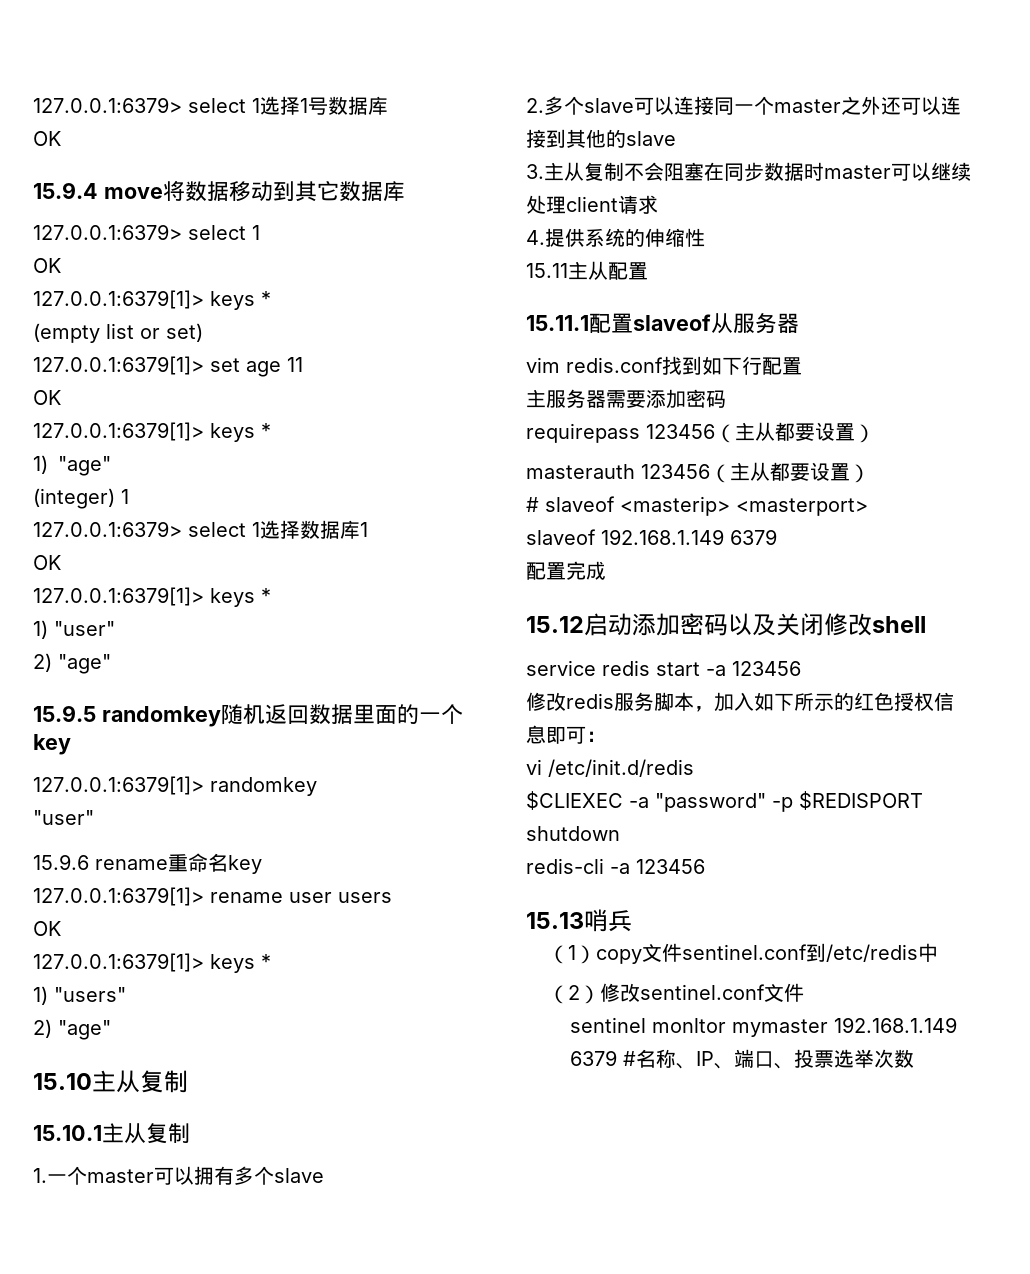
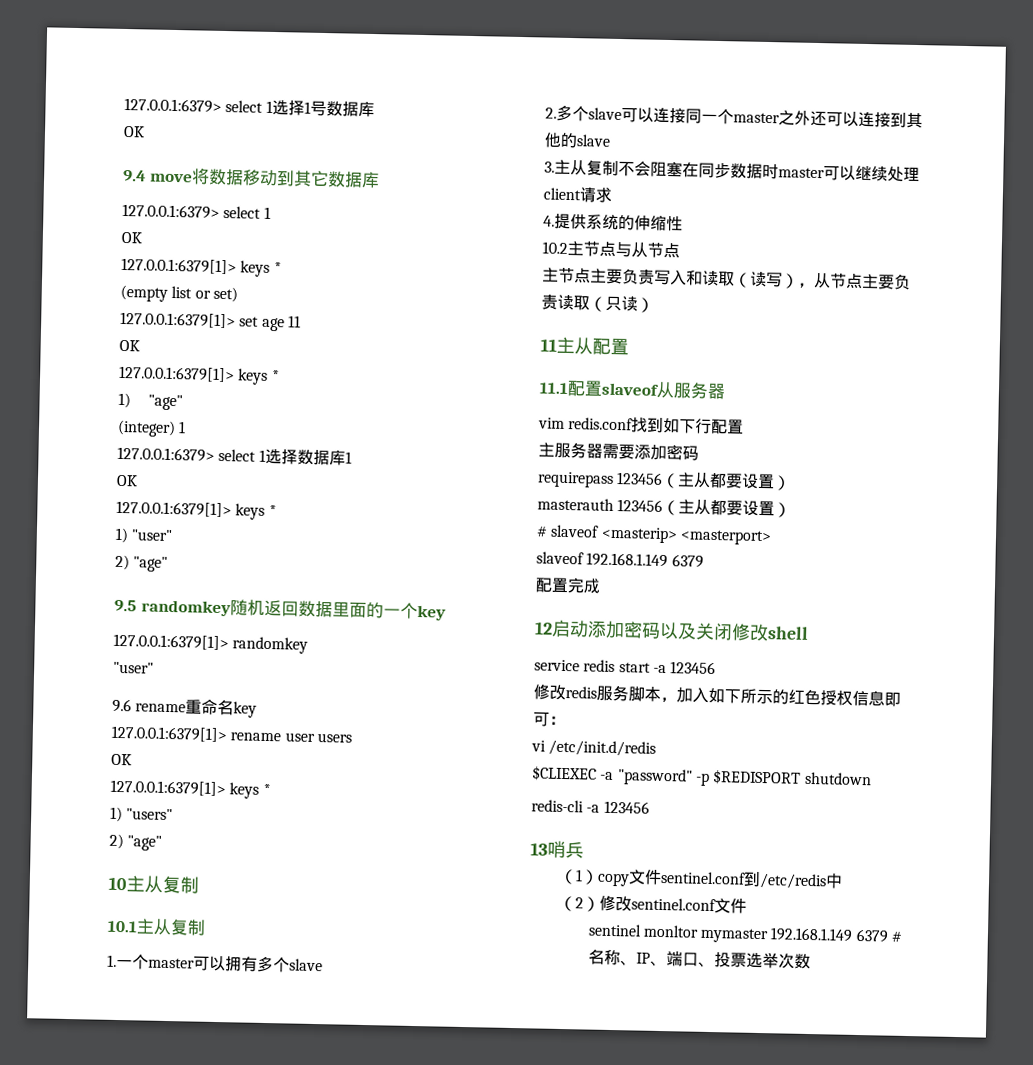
[33,182,98,199] 15.9.4 -> [123,169,146,182] 9.4
[33,705,96,722] 15.9.5 -> [114,599,137,612] 9.5
[33,854,89,870] 15.9.6 -> [112,698,132,713] 9.6
[33,1070,188,1093] [33,1125,102,1141] 15.10主从复制 // 15.10.1 -> [108,875,199,894] [107,920,138,933] 10主从复制 // 10.1
[526,263,568,278] 15.11 -> [542,240,680,259] [542,267,911,290] [541,293,654,313] [540,338,557,352] 10.2主节点与从节点 // 主节点主要负责写入和读取（读写），从节点主要负责读取（只读） // 11
[526,315,589,331] 15.11.1 -> [539,382,569,395] 11.1
[526,616,584,633] 15.12 -> [534,621,553,635] 12
[526,912,584,929] 15.13 -> [530,842,548,856] 13

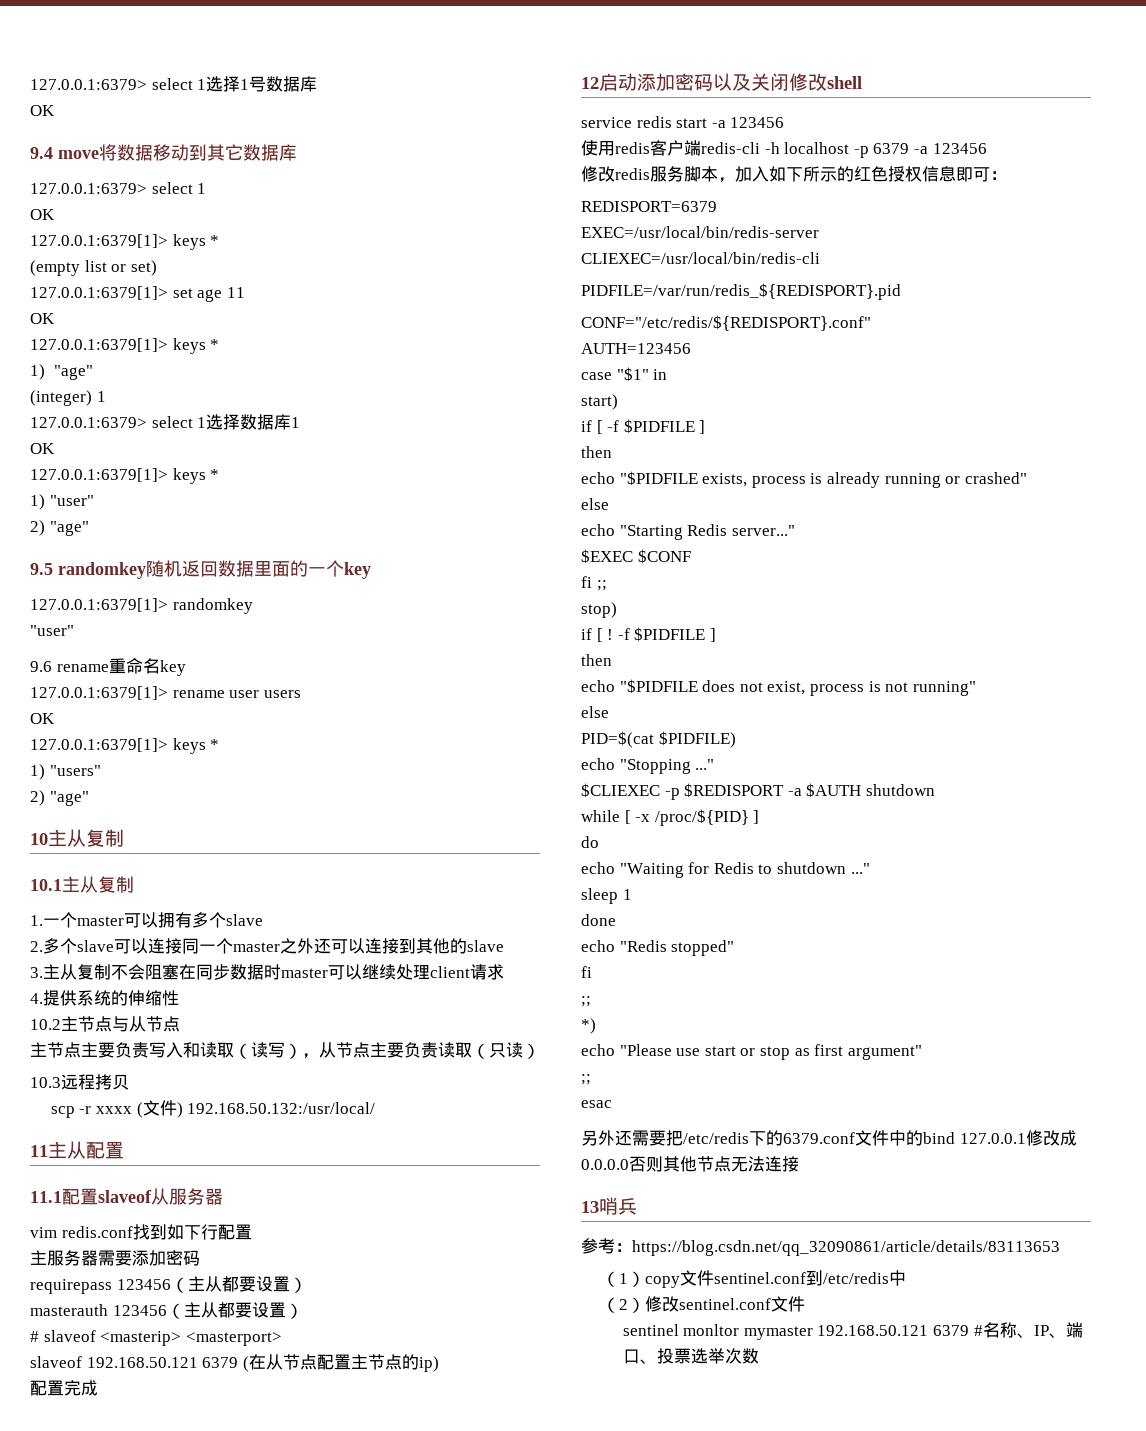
(654, 305) none -> [30,1074,129,1090] [50,1100,376,1118] // 10.3远程拷贝 // scp -r xxxx (文件) 192.168.50.132:/usr/local/
[586,552,704,568] 192.168.1.149 6379 -> [86,1354,439,1372] 192.168.50.121 6379 (在从节点配置主节点的ip)
(717, 668) none -> [581,140,987,158] // 使用redis客户端redis-cli -h localhost -p 6379 -a 123456
[531,739,657,757] [531,765,872,786] [531,799,650,814] vi /etc/init.d/redis // $CLIEXEC -a "password" -p $REDISPORT shutdown // redis-cli -a 123456 -> [581,201,717,212] [581,226,819,238] [581,252,820,264] [581,283,901,300] [581,315,871,331] [581,343,691,354] [581,367,668,381] [581,394,618,410] [581,419,706,434] [581,446,612,458] [581,471,1027,488] [581,498,609,510] [581,524,795,540] [581,549,691,563] [581,576,607,591] [581,602,617,618] [581,627,716,642] [581,654,612,666] [581,679,976,696] [581,706,609,718] [581,731,736,748] [581,758,715,774] [581,783,935,800] [581,809,760,826] [581,836,599,848] [581,862,870,878] [581,888,632,904] [581,914,616,926] [581,940,735,956] [581,966,592,978] [581,996,591,1007] [581,1018,596,1034] [581,1044,922,1060] [581,1074,591,1085] [581,1100,612,1108] [581,1130,1077,1146] [581,1156,799,1172] REDISPORT=6379 // EXEC=/usr/local/bin/redis-server // CLIEXEC=/usr/local/bin/redis-cli // PIDFILE=/var/run/redis_${REDISPORT}.pid // CONF="/etc/redis/${REDISPORT}.conf" // AUTH=123456 // case "$1" in // start) // if [ -f $PIDFILE ] // then // echo "$PIDFILE exists, process is already running or crashed" // else // echo "Starting Redis server..." // $EXEC $CONF // fi ;; // stop) // if [ ! -f $PIDFILE ] // then // echo "$PIDFILE does not exist, process is not running" // else // PID=$(cat $PIDFILE) // echo "Stopping ..." // $CLIEXEC -p $REDISPORT -a $AUTH shutdown // while [ -x /proc/${PID} ] // do // echo "Waiting for Redis to shutdown ..." // sleep 1 // done // echo "Redis stopped" // fi // ;; // *) // echo "Please use start or stop as first argument" // ;; // esac // 另外还需要把/etc/redis下的6379.conf文件中的bind 127.0.0.1修改成0.0.0.0否则其他节点无法连接
(584, 850) none -> [581,1238,1060,1256] // 参考：https://blog.csdn.net/qq_32090861/article/details/83113653
[770,927,854,942] 192.168.1.149 -> [817,1325,929,1336] 192.168.50.121

